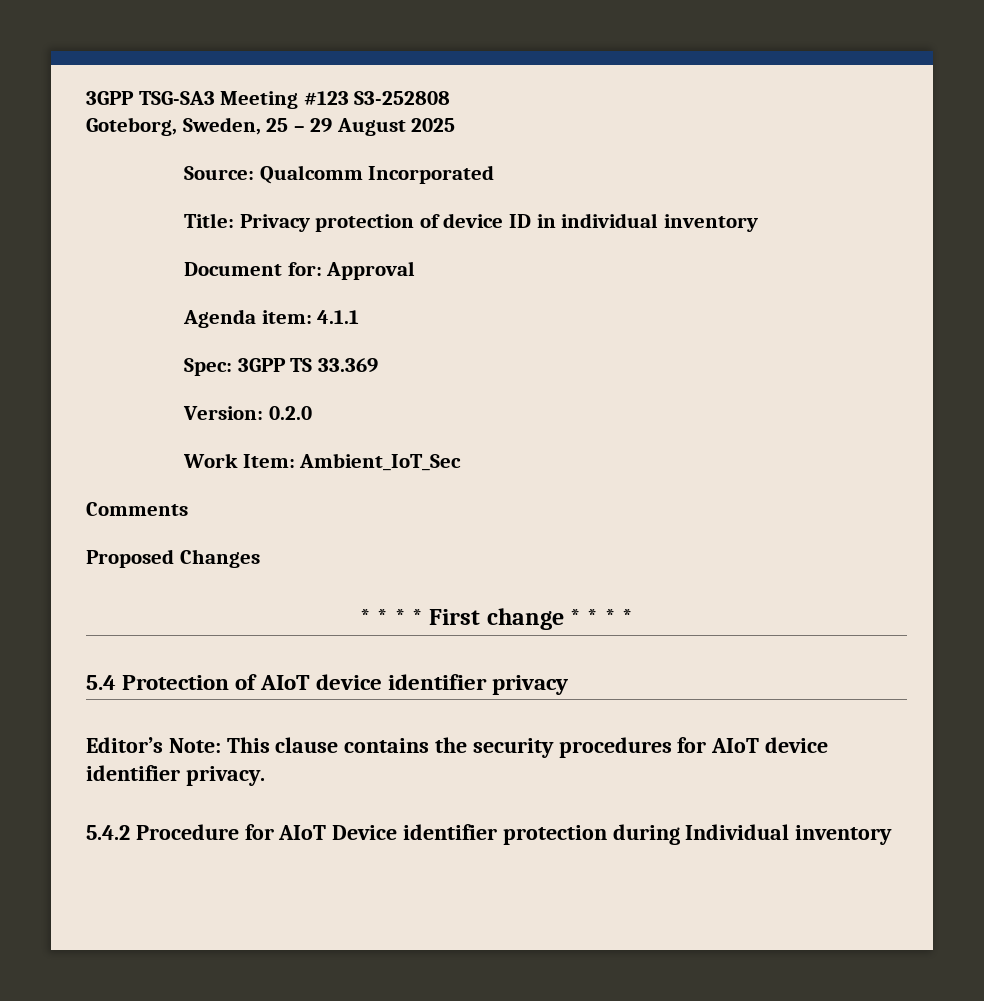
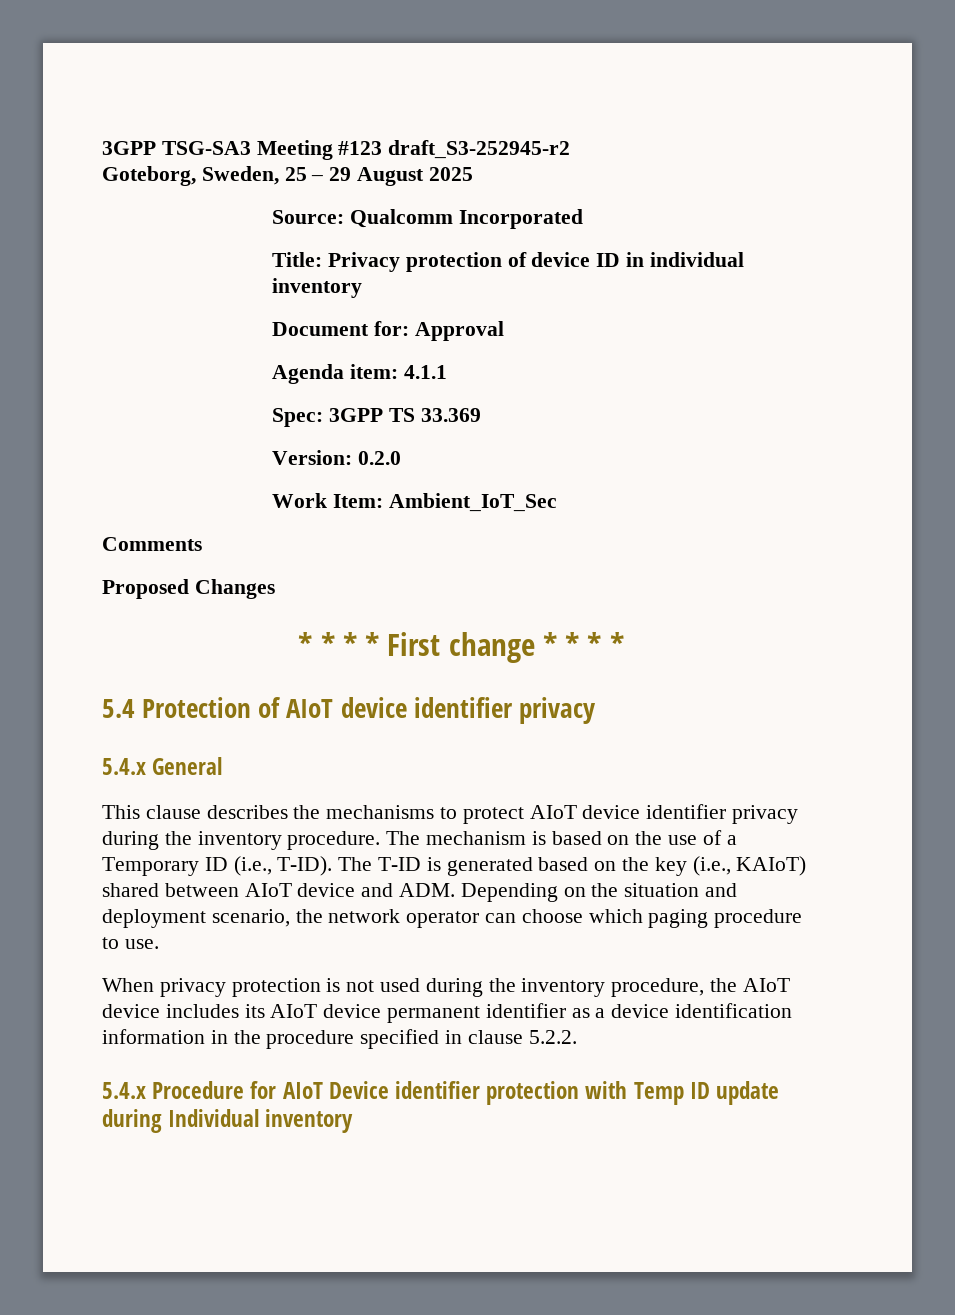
[354,91,451,105] S3-252808 -> [388,140,571,159] draft_S3-252945-r2
[86,737,829,758] [86,765,265,786] [86,825,130,840] Editor’s Note: This clause contains the security procedures for AIoT device identifier privacy. // 5.4.2 -> [102,757,223,775] [102,804,799,824] [102,830,737,850] [102,856,807,876] [102,883,738,902] [102,909,803,928] [102,937,159,949] [102,978,790,997] [102,1003,793,1023] [102,1029,577,1049] [102,1082,146,1099] 5.4.x General // This clause describes the mechanisms to protect AIoT device identifier privacy during the inventory procedure. The mechanism is based on the use of a Temporary ID (i.e., T-ID). The T-ID is generated based on the key (i.e., KAIoT) shared between AIoT device and ADM. Depending on the situation and deployment scenario, the network operator can choose which paging procedure to use. // When privacy protection is not used during the inventory procedure, the AIoT device includes its AIoT device permanent identifier as a device identification information in the procedure specified in clause 5.2.2. // 5.4.x
(607, 835) none -> [585,1081,780,1105] with Temp ID update

